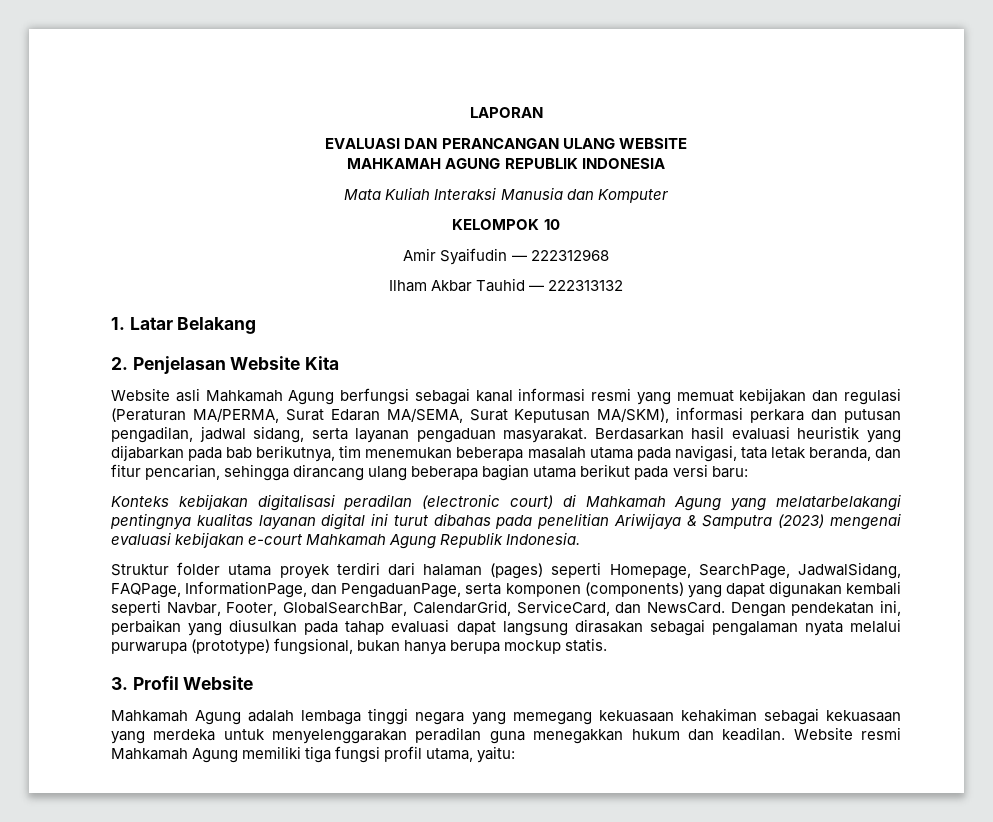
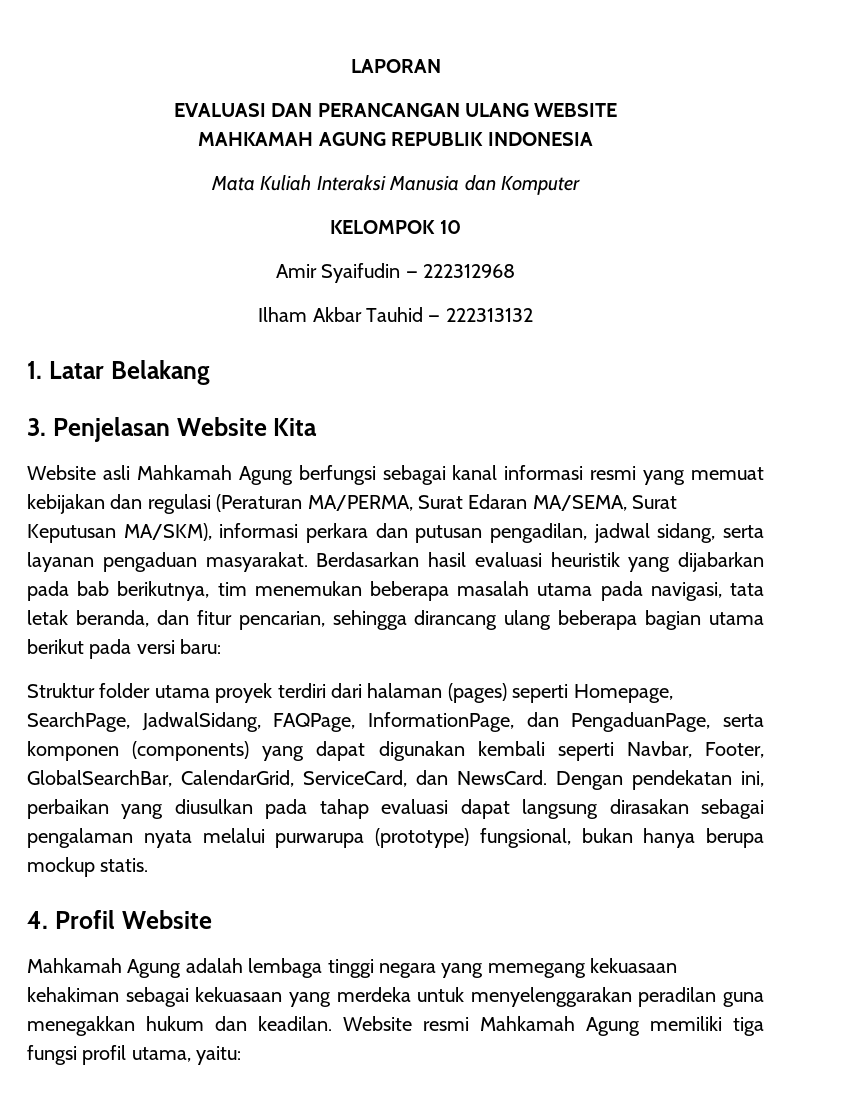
[111,357,128,370] 2. -> [27,418,46,436] 3.
[111,494,901,511] [110,513,901,530] [111,532,581,549] // Konteks kebijakan digitalisasi peradilan (electronic court) di Mahkamah Agung yang melatarbelakangi pentingnya kualitas layanan digital ini turut dibahas pada penelitian Ariwijaya & Samputra (2023) mengenai evaluasi kebijakan e-court Mahkamah Agung Republik Indonesia. -> (222, 646) none
[111,677,128,690] 3. -> [27,911,48,929] 4.

